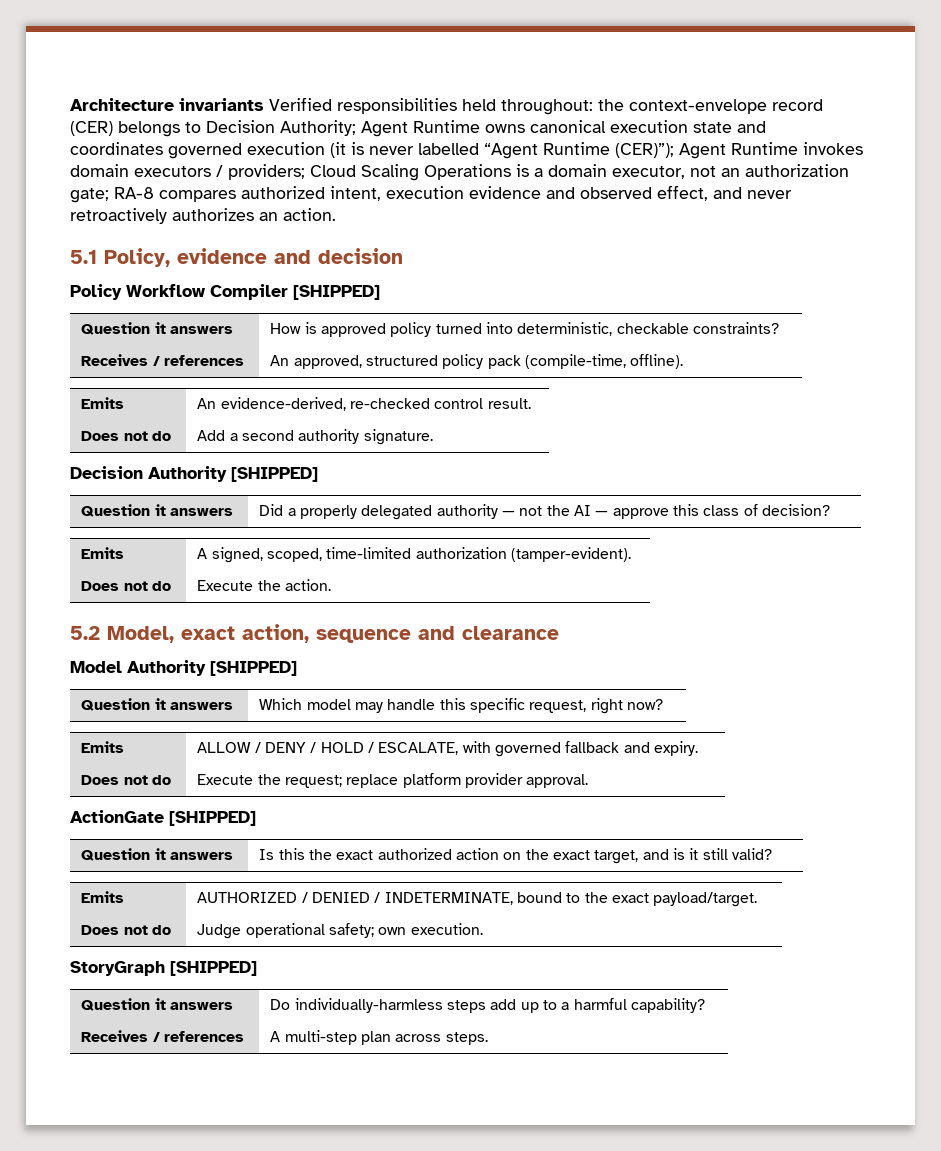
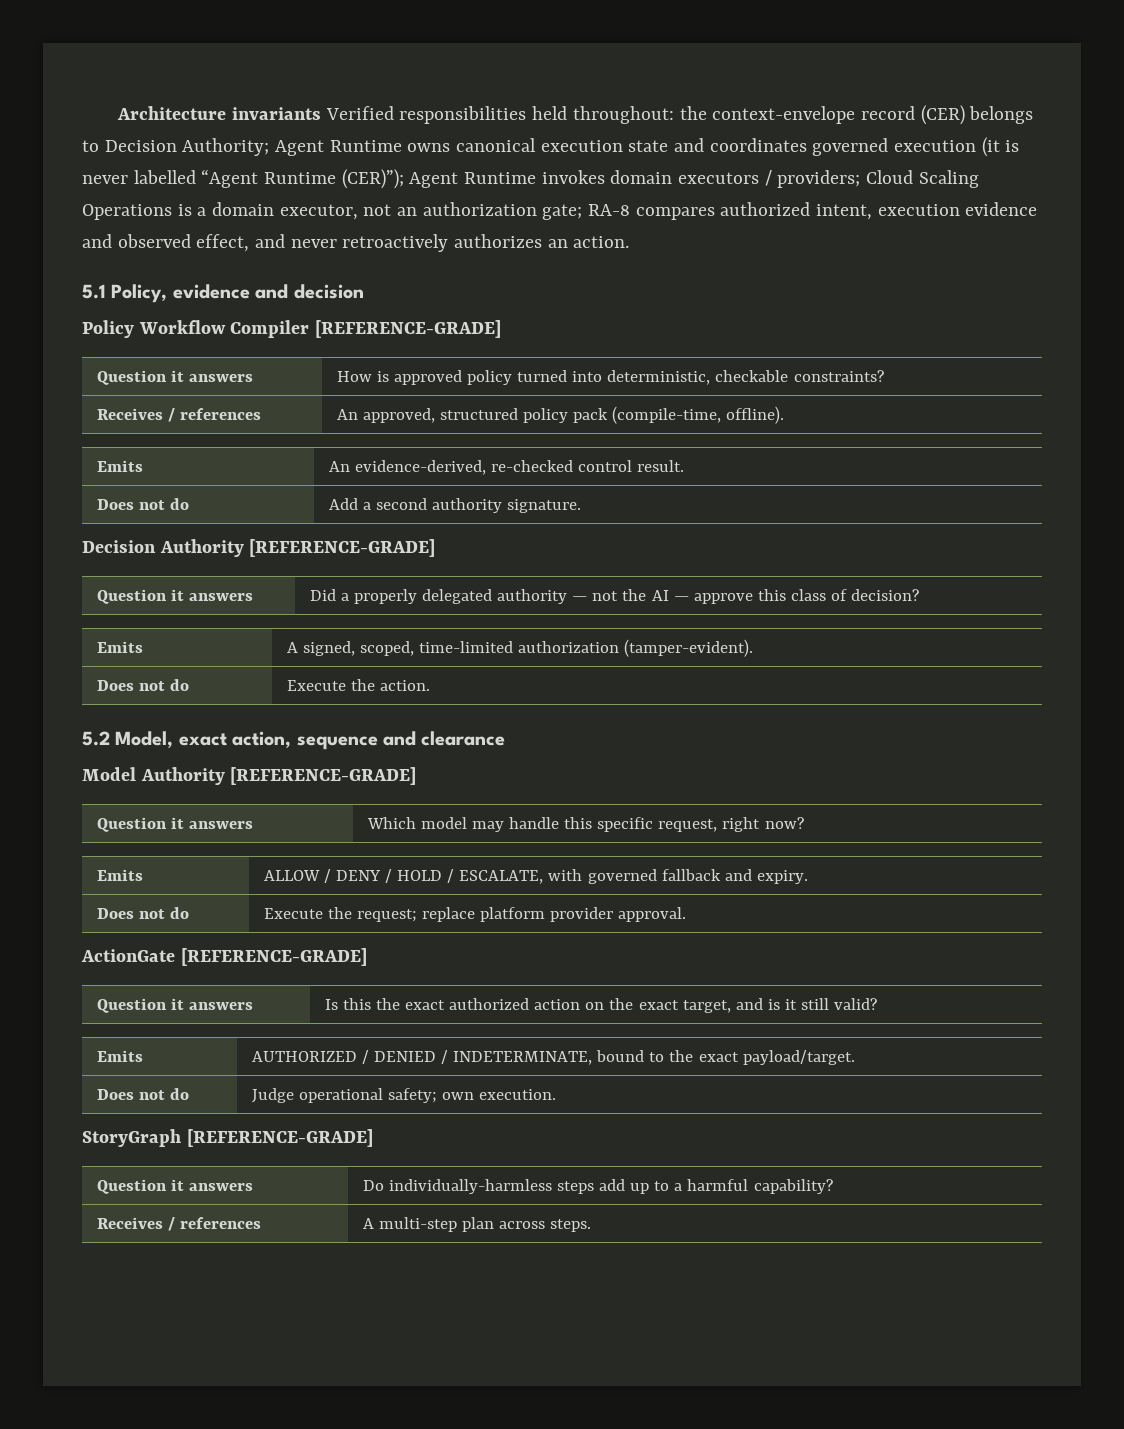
[293,285,380,300] [SHIPPED] -> [315,320,502,338] [REFERENCE-GRADE]
[231,467,318,482] [SHIPPED] -> [249,539,436,557] [REFERENCE-GRADE]
[210,661,297,676] [SHIPPED] -> [230,767,417,785] [REFERENCE-GRADE]
[169,811,256,826] [SHIPPED] -> [180,948,367,966] [REFERENCE-GRADE]
[170,961,257,976] [SHIPPED] -> [186,1129,373,1147] [REFERENCE-GRADE]

